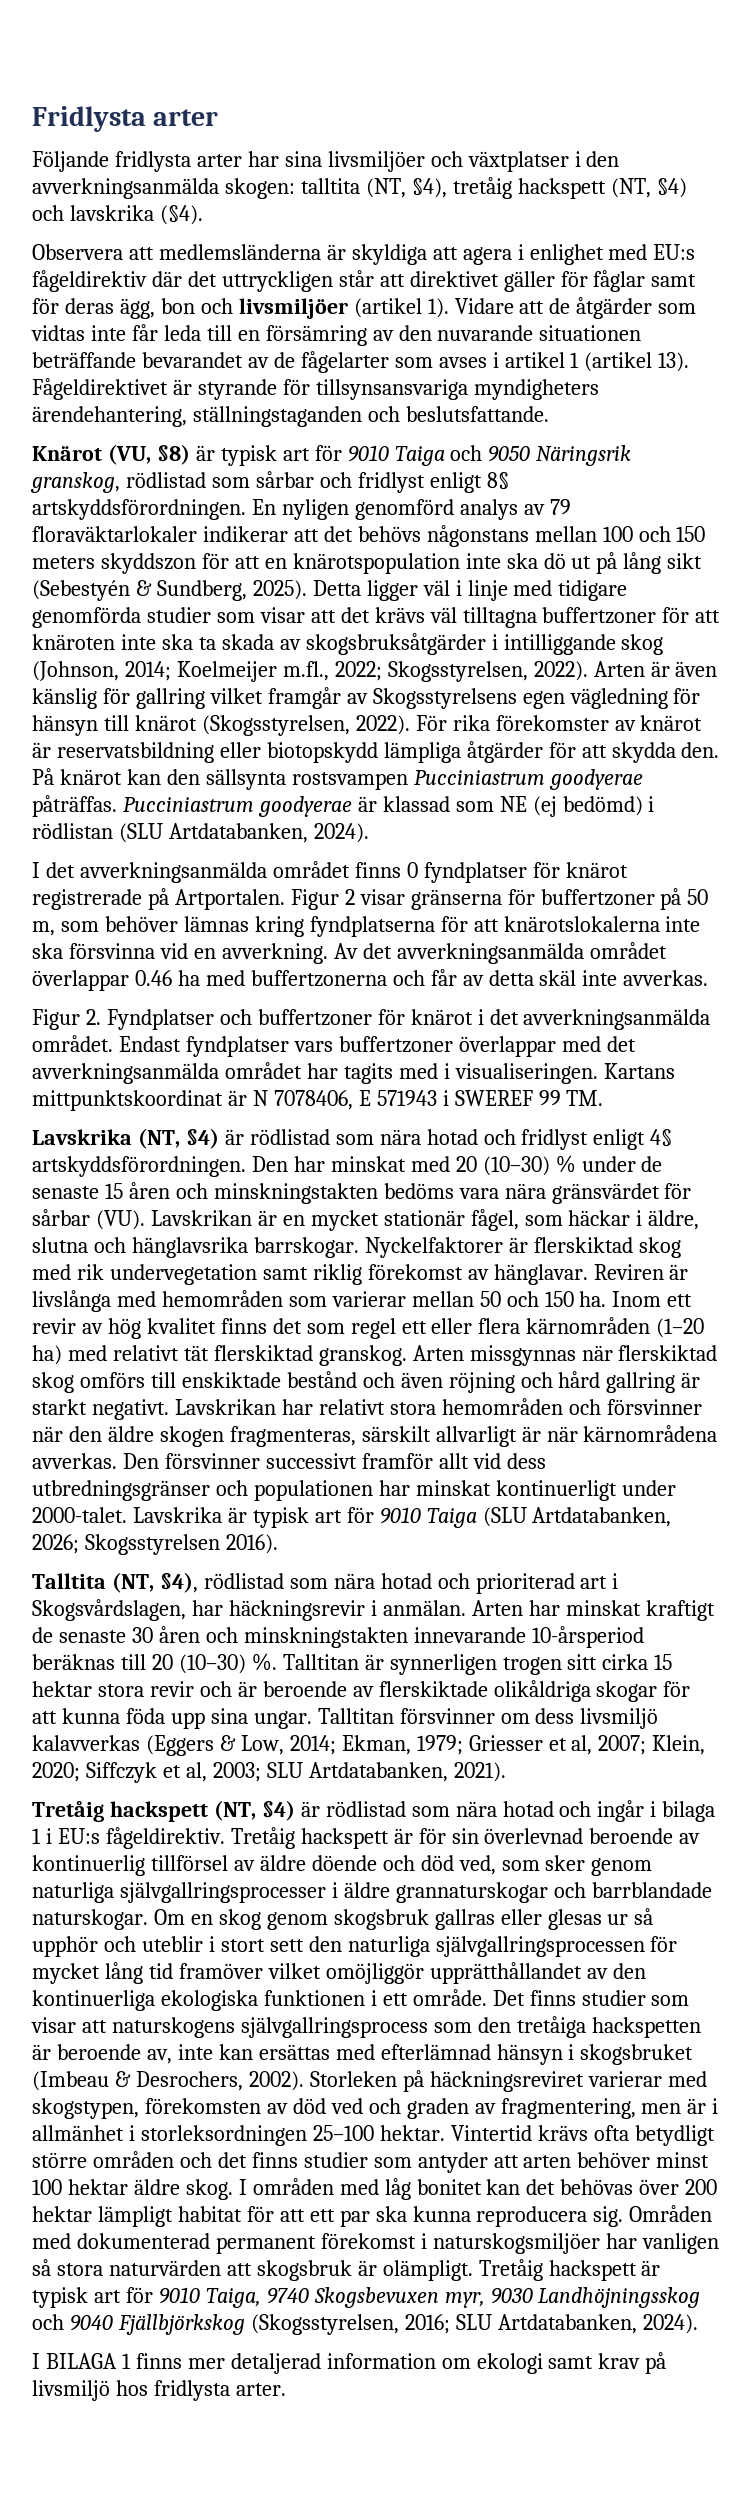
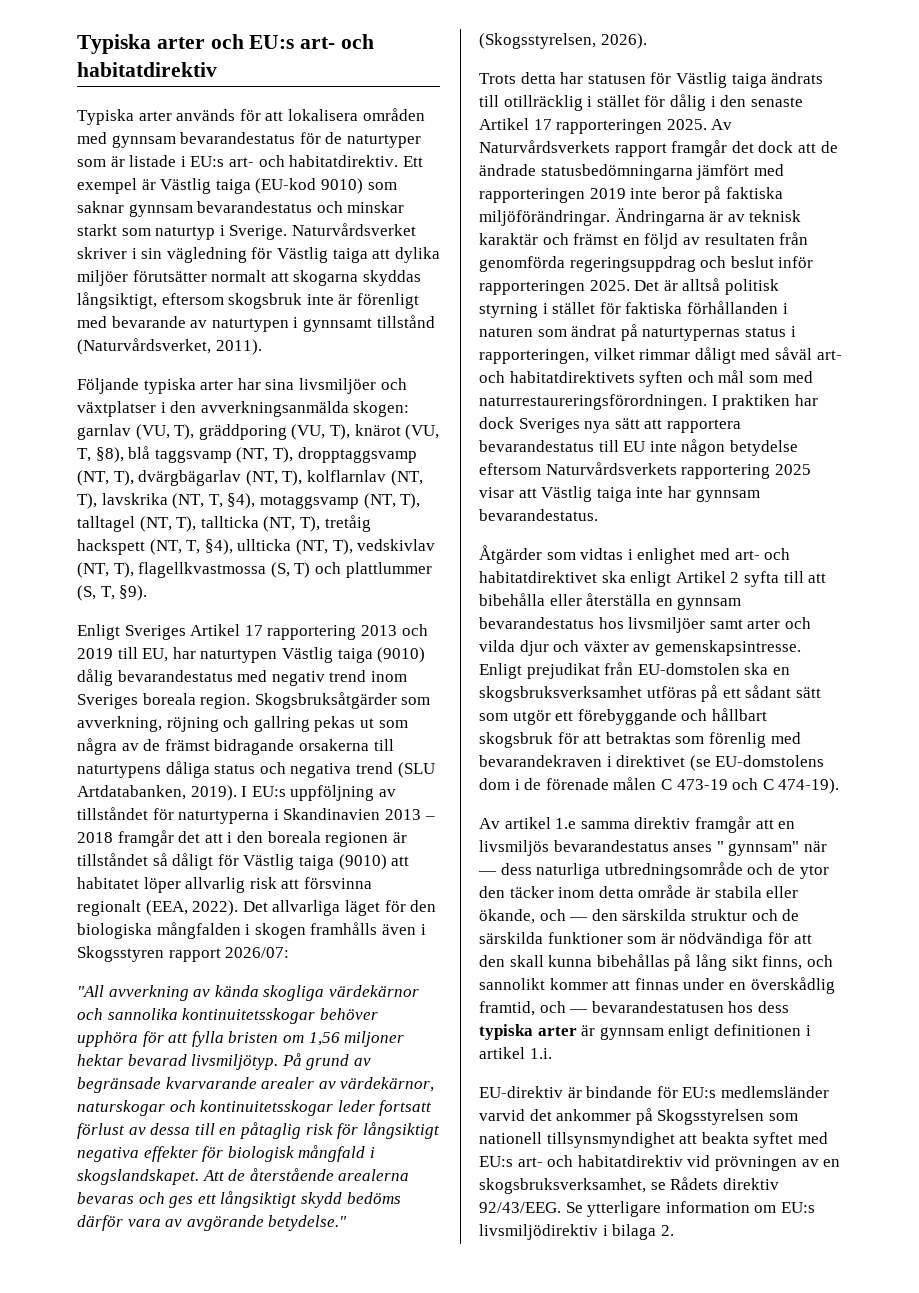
[32,106,219,132] Fridlysta arter -> [77,34,375,54] [77,62,217,77] [77,108,425,125] [77,132,421,148] [77,155,423,167] [77,178,397,194] [77,201,405,217] [77,223,416,240] [77,247,440,263] [77,270,421,286] [77,292,419,309] [77,315,435,332] [77,338,262,355] Typiska arter och EU:s art- och habitatdirektiv // Typiska arter används för att lokalisera områden med gynnsam bevarandestatus för de naturtyper som är listade i EU:s art- och habitatdirektiv. Ett exempel är Västlig taiga (EU-kod 9010) som saknar gynnsam bevarandestatus och minskar starkt som naturtyp i Sverige. Naturvårdsverket skriver i sin vägledning för Västlig taiga att dylika miljöer förutsätter normalt att skogarna skyddas långsiktigt, eftersom skogsbruk inte är förenligt med bevarande av naturtypen i gynnsamt tillstånd (Naturvårdsverket, 2011).
[114,151,191,172] fridlysta -> [143,378,196,394] typiska
[300,177,687,199] [32,205,203,225] [32,244,696,265] [32,270,697,292] [32,297,697,319] [31,324,642,346] [32,351,690,373] [32,378,599,400] [32,406,549,427] [32,444,632,466] [30,471,509,493] [32,499,571,520] [32,525,706,547] [32,552,703,574] [32,580,628,601] [32,607,721,628] [32,633,664,655] [32,661,718,682] [32,687,701,709] [32,715,703,736] [32,741,720,763] [32,768,643,790] [32,795,655,817] [32,823,369,843] [32,861,628,883] [32,888,709,910] [32,916,701,937] [32,942,667,964] [32,969,709,991] [32,1009,711,1030] [32,1035,636,1057] [32,1062,675,1084] [32,1090,604,1111] [32,1128,673,1150] [32,1155,663,1177] [32,1182,692,1204] [32,1209,700,1231] [32,1237,681,1258] [32,1264,689,1285] [32,1290,693,1312] [32,1317,705,1339] [32,1345,718,1366] [32,1371,701,1393] [32,1398,702,1420] [32,1425,718,1447] [32,1453,546,1469] [32,1480,676,1501] [32,1507,672,1528] [32,1534,278,1555] [32,1572,619,1594] [32,1599,715,1621] [32,1626,644,1648] [32,1653,673,1675] [32,1680,691,1702] [32,1708,659,1729] [32,1735,706,1756] [32,1762,506,1783] [32,1800,716,1822] [32,1827,701,1849] [32,1855,653,1876] [32,1882,712,1903] [32,1908,654,1930] [32,1936,678,1957] [32,1962,646,1984] [32,1989,690,2011] [31,2016,701,2038] [32,2044,694,2065] [32,2070,707,2092] [32,2098,719,2119] [32,2125,715,2146] [32,2151,710,2173] [32,2178,718,2200] [32,2205,713,2227] [32,2233,719,2254] [32,2259,661,2281] [32,2287,701,2308] [32,2314,698,2335] [32,2352,667,2374] [32,2380,286,2401] talltita (NT, §4), tretåig hackspett (NT, §4) och lavskrika (§4). // Observera att medlemsländerna är skyldiga att agera i enlighet med EU:s fågeldirektiv där det uttryckligen står att direktivet gäller för fåglar samt för deras ägg, bon och livsmiljöer (artikel 1). Vidare att de åtgärder som vidtas inte får leda till en försämring av den nuvarande situationen beträffande bevarandet av de fågelarter som avses i artikel 1 (artikel 13). Fågeldirektivet är styrande för tillsynsansvariga myndigheters ärendehantering, ställningstaganden och beslutsfattande. // Knärot (VU, §8) är typisk art för 9010 Taiga och 9050 Näringsrik granskog, rödlistad som sårbar och fridlyst enligt 8§ artskyddsförordningen. En nyligen genomförd analys av 79 floraväktarlokaler indikerar att det behövs någonstans mellan 100 och 150 meters skyddszon för att en knärotspopulation inte ska dö ut på lång sikt (Sebestyén & Sundberg, 2025). Detta ligger väl i linje med tidigare genomförda studier som visar att det krävs väl tilltagna buffertzoner för att knäroten inte ska ta skada av skogsbruksåtgärder i intilliggande skog (Johnson, 2014; Koelmeijer m.fl., 2022; Skogsstyrelsen, 2022). Arten är även känslig för gallring vilket framgår av Skogsstyrelsens egen vägledning för hänsyn till knärot (Skogsstyrelsen, 2022). För rika förekomster av knärot är reservatsbildning eller biotopskydd lämpliga åtgärder för att skydda den. På knärot kan den sällsynta rostsvampen Pucciniastrum goodyerae påträffas. Pucciniastrum goodyerae är klassad som NE (ej bedömd) i rödlistan (SLU Artdatabanken, 2024). // I det avverkningsanmälda området finns 0 fyndplatser för knärot registrerade på Artportalen. Figur 2 visar gränserna för buffertzoner på 50 m, som behöver lämnas kring fyndplatserna för att knärotslokalerna inte ska försvinna vid en avverkning. Av det avverkningsanmälda området överlappar 0.46 ha med buffertzonerna och får av detta skäl inte avverkas. // Figur 2. Fyndplatser och buffertzoner för knärot i det avverkningsanmälda området. Endast fyndplatser vars buffertzoner överlappar med det avverkningsanmälda området har tagits med i visualiseringen. Kartans mittpunktskoordinat är N 7078406, E 571943 i SWEREF 99 TM. // Lavskrika (NT, §4) är rödlistad som nära hotad och fridlyst enligt 4§ artskyddsförordningen. Den har minskat med 20 (10–30) % under de senaste 15 åren och minskningstakten bedöms vara nära gränsvärdet för sårbar (VU). Lavskrikan är en mycket stationär fågel, som häckar i äldre, slutna och hänglavsrika barrskogar. Nyckelfaktorer är flerskiktad skog med rik undervegetation samt riklig förekomst av hänglavar. Reviren är livslånga med hemområden som varierar mellan 50 och 150 ha. Inom ett revir av hög kvalitet finns det som regel ett eller flera kärnområden (1–20 ha) med relativt tät flerskiktad granskog. Arten missgynnas när flerskiktad skog omförs till enskiktade bestånd och även röjning och hård gallring är starkt negativt. Lavskrikan har relativt stora hemområden och försvinner när den äldre skogen fragmenteras, särskilt allvarligt är när kärnområdena avverkas. Den försvinner successivt framför allt vid dess utbredningsgränser och populationen har minskat kontinuerligt under 2000-talet. Lavskrika är typisk art för 9010 Taiga (SLU Artdatabanken, 2026; Skogsstyrelsen 2016). // Talltita (NT, §4), rödlistad som nära hotad och prioriterad art i Skogsvårdslagen, har häckningsrevir i anmälan. Arten har minskat kraftigt de senaste 30 åren och minskningstakten innevarande 10-årsperiod beräknas till 20 (10–30) %. Talltitan är synnerligen trogen sitt cirka 15 hektar stora revir och är beroende av flerskiktade olikåldriga skogar för att kunna föda upp sina ungar. Talltitan försvinner om dess livsmiljö kalavverkas (Eggers & Low, 2014; Ekman, 1979; Griesser et al, 2007; Klein, 2020; Siffczyk et al, 2003; SLU Artdatabanken, 2021). // Tretåig hackspett (NT, §4) är rödlistad som nära hotad och ingår i bilaga 1 i EU:s fågeldirektiv. Tretåig hackspett är för sin överlevnad beroende av kontinuerlig tillförsel av äldre döende och död ved, som sker genom naturliga självgallringsprocesser i äldre grannaturskogar och barrblandade naturskogar. Om en skog genom skogsbruk gallras eller glesas ur så upphör och uteblir i stort sett den naturliga självgallringsprocessen för mycket lång tid framöver vilket omöjliggör upprätthållandet av den kontinuerliga ekologiska funktionen i ett område. Det finns studier som visar att naturskogens självgallringsprocess som den tretåiga hackspetten är beroende av, inte kan ersättas med efterlämnad hänsyn i skogsbruket (Imbeau & Desrochers, 2002). Storleken på häckningsreviret varierar med skogstypen, förekomsten av död ved och graden av fragmentering, men är i allmänhet i storleksordningen 25–100 hektar. Vintertid krävs ofta betydligt större områden och det finns studier som antyder att arten behöver minst 100 hektar äldre skog. I områden med låg bonitet kan det behövas över 200 hektar lämpligt habitat för att ett par ska kunna reproducera sig. Områden med dokumenterad permanent förekomst i naturskogsmiljöer har vanligen så stora naturvärden att skogsbruk är olämpligt. Tretåig hackspett är typisk art för 9010 Taiga, 9740 Skogsbevuxen myr, 9030 Landhöjningsskog och 9040 Fjällbjörkskog (Skogsstyrelsen, 2016; SLU Artdatabanken, 2024). // I BILAGA 1 finns mer detaljerad information om ekologi samt krav på livsmiljö hos fridlysta arter. -> [77,424,440,440] [77,446,417,463] [77,470,423,486] [77,493,421,509] [77,515,371,532] [77,539,436,555] [77,562,432,578] [77,585,148,601] [77,624,428,640] [77,647,426,663] [77,669,407,686] [77,692,431,709] [77,716,408,732] [77,738,394,755] [77,761,435,778] [77,785,396,801] [77,807,435,824] [77,830,407,847] [77,853,410,870] [77,877,372,893] [77,900,437,916] [77,922,426,939] [77,946,290,962] [77,985,419,1001] [77,1008,378,1024] [77,1031,405,1047] [77,1053,371,1070] [77,1077,435,1093] [77,1100,433,1116] [77,1122,440,1139] [77,1145,375,1162] [77,1168,410,1185] [77,1191,401,1208] [77,1215,348,1231] [479,33,647,49] [479,72,824,88] [479,94,803,111] [479,118,733,134] [479,140,838,157] [479,164,784,180] [479,186,783,203] [479,208,802,226] [479,232,809,249] [479,256,814,272] [479,278,779,295] [479,301,788,318] [479,324,796,341] [479,347,842,364] [479,370,813,387] [479,394,818,410] [479,417,741,433] [479,439,798,456] [479,462,811,479] [479,486,760,502] [479,509,598,521] [479,545,791,564] [479,571,827,587] [479,593,742,610] [479,617,811,633] [479,640,801,656] [479,662,790,679] [479,685,821,702] [479,708,767,725] [479,732,801,748] [479,755,825,771] [479,777,840,794] [479,816,796,833] [479,840,827,856] [478,862,829,879] [479,885,799,898] [479,909,800,924] [479,932,812,948] [479,954,833,971] [479,977,835,994] [479,1001,789,1016] [479,1024,811,1040] [479,1047,552,1059] [479,1086,829,1098] [479,1108,798,1125] [479,1132,828,1148] [479,1155,841,1171] [479,1177,779,1194] [479,1201,815,1217] [479,1224,674,1240] garnlav (VU, T), gräddporing (VU, T), knärot (VU, T, §8), blå taggsvamp (NT, T), dropptaggsvamp (NT, T), dvärgbägarlav (NT, T), kolflarnlav (NT, T), lavskrika (NT, T, §4), motaggsvamp (NT, T), talltagel (NT, T), tallticka (NT, T), tretåig hackspett (NT, T, §4), ullticka (NT, T), vedskivlav (NT, T), flagellkvastmossa (S, T) och plattlummer (S, T, §9). // Enligt Sveriges Artikel 17 rapportering 2013 och 2019 till EU, har naturtypen Västlig taiga (9010) dålig bevarandestatus med negativ trend inom Sveriges boreala region. Skogsbruksåtgärder som avverkning, röjning och gallring pekas ut som några av de främst bidragande orsakerna till naturtypens dåliga status och negativa trend (SLU Artdatabanken, 2019). I EU:s uppföljning av tillståndet för naturtyperna i Skandinavien 2013 – 2018 framgår det att i den boreala regionen är tillståndet så dåligt för Västlig taiga (9010) att habitatet löper allvarlig risk att försvinna regionalt (EEA, 2022). Det allvarliga läget för den biologiska mångfalden i skogen framhålls även i Skogsstyren rapport 2026/07: // "All avverkning av kända skogliga värdekärnor och sannolika kontinuitetsskogar behöver upphöra för att fylla bristen om 1,56 miljoner hektar bevarad livsmiljötyp. På grund av begränsade kvarvarande arealer av värdekärnor, naturskogar och kontinuitetsskogar leder fortsatt förlust av dessa till en påtaglig risk för långsiktigt negativa effekter för biologisk mångfald i skogslandskapet. Att de återstående arealerna bevaras och ges ett långsiktigt skydd bedöms därför vara av avgörande betydelse." (Skogsstyrelsen, 2026). // Trots detta har statusen för Västlig taiga ändrats till otillräcklig i stället för dålig i den senaste Artikel 17 rapporteringen 2025. Av Naturvårdsverkets rapport framgår det dock att de ändrade statusbedömningarna jämfört med rapporteringen 2019 inte beror på faktiska miljöförändringar. Ändringarna är av teknisk karaktär och främst en följd av resultaten från genomförda regeringsuppdrag och beslut inför rapporteringen 2025. Det är alltså politisk styrning i stället för faktiska förhållanden i naturen som ändrat på naturtypernas status i rapporteringen, vilket rimmar dåligt med såväl art- och habitatdirektivets syften och mål som med naturrestaureringsförordningen. I praktiken har dock Sveriges nya sätt att rapportera bevarandestatus till EU inte någon betydelse eftersom Naturvårdsverkets rapportering 2025 visar att Västlig taiga inte har gynnsam bevarandestatus. // Åtgärder som vidtas i enlighet med art- och habitatdirektivet ska enligt Artikel 2 syfta till att bibehålla eller återställa en gynnsam bevarandestatus hos livsmiljöer samt arter och vilda djur och växter av gemenskapsintresse. Enligt prejudikat från EU-domstolen ska en skogsbruksverksamhet utföras på ett sådant sätt som utgör ett förebyggande och hållbart skogsbruk för att betraktas som förenlig med bevarandekraven i direktivet (se EU-domstolens dom i de förenade målen C 473-19 och C 474-19). // Av artikel 1.e samma direktiv framgår att en livsmiljös bevarandestatus anses " gynnsam" när — dess naturliga utbredningsområde och de ytor den täcker inom detta område är stabila eller ökande, och — den särskilda struktur och de särskilda funktioner som är nödvändiga för att den skall kunna bibehållas på lång sikt finns, och sannolikt kommer att finnas under en överskådlig framtid, och — bevarandestatusen hos dess typiska arter är gynnsam enligt definitionen i artikel 1.i. // EU-direktiv är bindande för EU:s medlemsländer varvid det ankommer på Skogsstyrelsen som nationell tillsynsmyndighet att beakta syftet med EU:s art- och habitatdirektiv vid prövningen av en skogsbruksverksamhet, se Rådets direktiv 92/43/EEG. Se ytterligare information om EU:s livsmiljödirektiv i bilaga 2.

